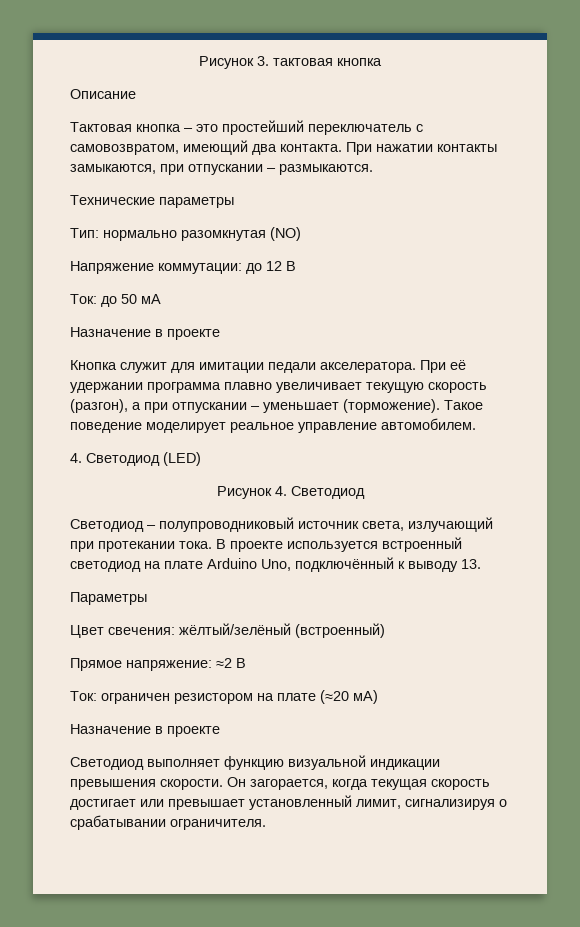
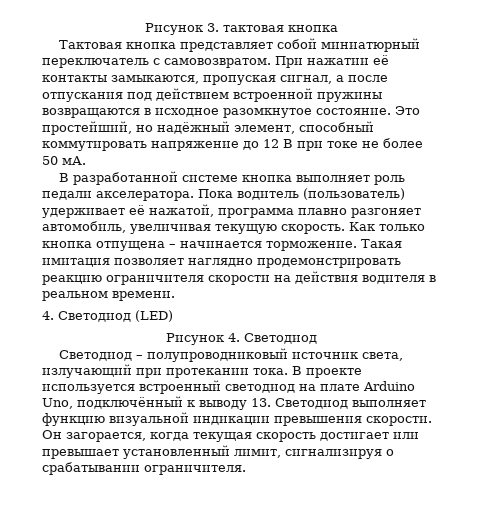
[70,89,136,99] // Описание -> (338, 28) none
[184,120,423,135] [70,140,342,155] – это простейший переключатель с самовозвратом, имеющий два контакта. -> [180,38,421,52] [42,58,271,68] представляет собой миниатюрный переключатель с самовозвратом.
(433, 148) none -> [373,55,389,65] её
[160,164,373,175] [70,195,234,208] [70,227,301,241] [70,261,296,274] [70,294,161,307] [70,327,220,340] [70,360,466,373] [70,382,487,393] [70,399,483,413] [70,418,476,433] при отпускании – размыкаются. // Технические параметры // Тип: нормально разомкнутая (NO) // Напряжение коммутации: до 12 В // Ток: до 50 мА // Назначение в проекте // Кнопка служит для имитации педали акселератора. При её удержании программа плавно увеличивает текущую скорость (разгон), а при отпускании – уменьшает (торможение). Такое поведение моделирует реальное управление автомобилем. -> [203,75,388,85] [42,88,382,102] [42,106,420,118] [42,121,374,135] [42,138,423,151] [42,156,86,165] [59,171,406,185] [42,188,405,201] [42,204,421,218] [42,221,425,234] [42,239,402,251] [42,258,401,268] [42,271,436,285] [42,291,175,301] пропуская сигнал, а после отпускания под действием встроенной пружины возвращаются в исходное разомкнутое состояние. Это простейший, но надёжный элемент, способный коммутировать напряжение до 12 В при токе не более 50 мА. // В разработанной системе кнопка выполняет роль педали акселератора. Пока водитель (пользователь) удерживает её нажатой, программа плавно разгоняет автомобиль, увеличивая текущую скорость. Как только кнопка отпущена – начинается торможение. Такая имитация позволяет наглядно продемонстрировать реакцию ограничителя скорости на действия водителя в реальном времени.
[70,592,147,605] [70,623,385,638] [70,658,246,671] [70,690,378,704] [70,724,220,737] // Параметры // Цвет свечения: жёлтый/зелёный (встроенный) // Прямое напряжение: ≈2 В // Ток: ограничен резистором на плате (≈20 мА) // Назначение в проекте // -> (271, 402) none

